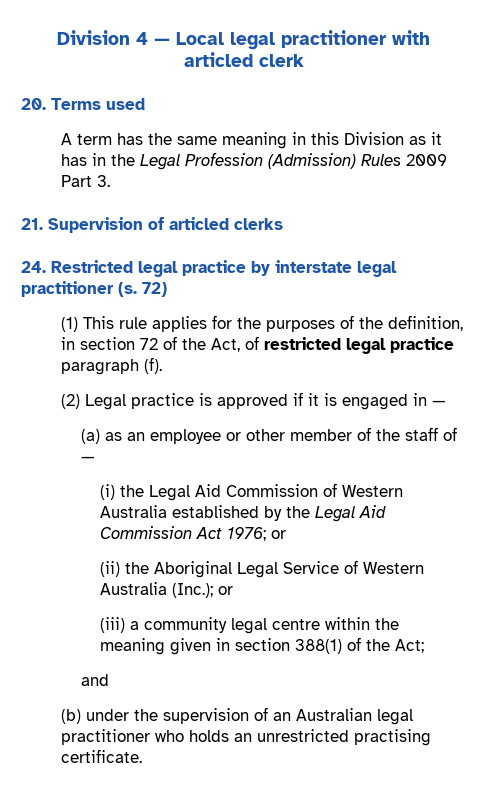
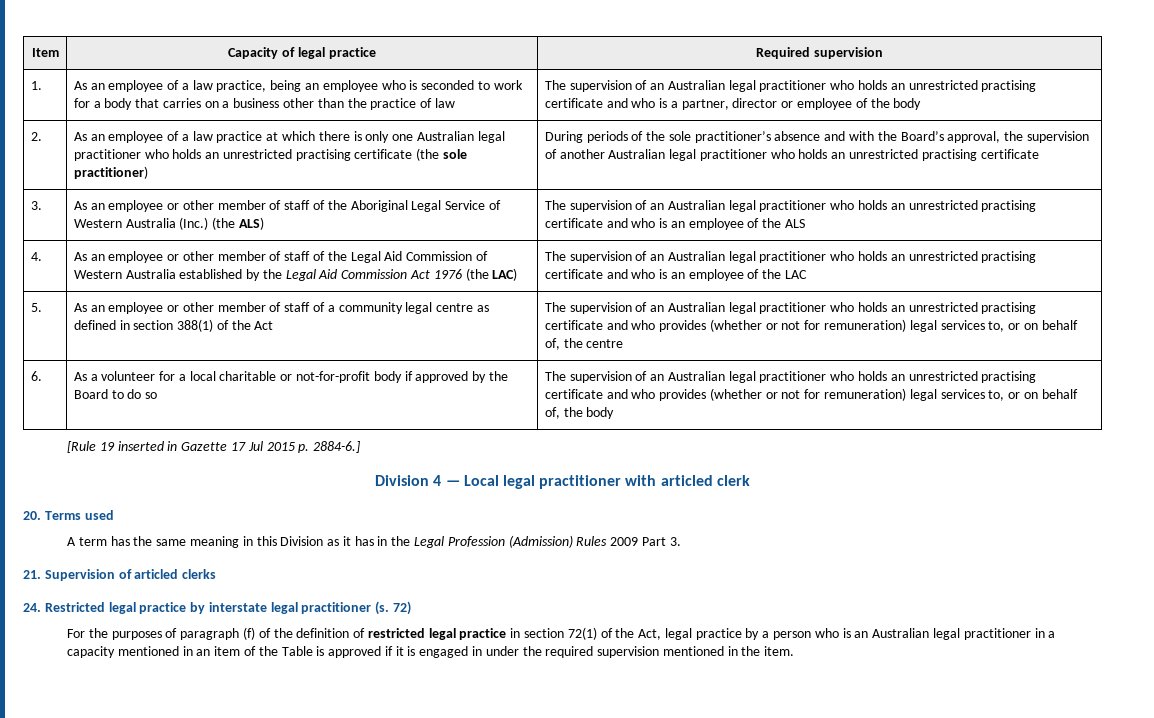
(57, 37) none -> [31,48,59,57] [228,47,376,59] [756,47,883,59] [30,81,42,90] [73,80,523,92] [73,98,455,110] [544,80,1037,92] [544,98,922,110] [30,132,42,141] [73,131,505,143] [73,148,467,161] [73,166,148,179] [544,131,1089,143] [544,149,1039,161] [30,201,42,210] [73,200,501,212] [73,217,264,230] [544,200,1037,212] [544,218,805,230] [30,252,42,261] [73,251,488,263] [73,268,518,281] [544,251,1037,263] [544,269,807,281] [30,303,42,312] [73,302,489,314] [73,319,274,332] [544,302,1037,314] [544,319,1078,332] [544,338,624,350] [30,371,42,381] [73,371,508,383] [73,389,158,399] [544,371,1037,383] [544,388,1078,401] [544,407,615,419] [67,441,361,453] Item | Capacity of legal practice | Required supervision // 1. | As an employee of a law practice, being an employee who is seconded to work for a body that carries on a business other than the practice of law | The supervision of an Australian legal practitioner who holds an unrestricted practising certificate and who is a partner, director or employee of the body // 2. | As an employee of a law practice at which there is only one Australian legal practitioner who holds an unrestricted practising certificate (the sole practitioner) | During periods of the sole practitioner’s absence and with the Board’s approval, the supervision of another Australian legal practitioner who holds an unrestricted practising certificate // 3. | As an employee or other member of staff of the Aboriginal Legal Service of Western Australia (Inc.) (the ALS) | The supervision of an Australian legal practitioner who holds an unrestricted practising certificate and who is an employee of the ALS // 4. | As an employee or other member of staff of the Legal Aid Commission of Western Australia established by the Legal Aid Commission Act 1976 (the LAC) | The supervision of an Australian legal practitioner who holds an unrestricted practising certificate and who is an employee of the LAC // 5. | As an employee or other member of staff of a community legal centre as defined in section 388(1) of the Act | The supervision of an Australian legal practitioner who holds an unrestricted practising certificate and who provides (whether or not for remuneration) legal services to, or on behalf of, the centre // 6. | As a volunteer for a local charitable or not-for-profit body if approved by the Board to do so | The supervision of an Australian legal practitioner who holds an unrestricted practising certificate and who provides (whether or not for remuneration) legal services to, or on behalf of, the body // [Rule 19 inserted in Gazette 17 Jul 2015 p. 2884-6.] //
[60,315,463,332] [60,336,240,352] (1) This rule applies for the purposes of the definition, in section 72 of the Act, -> [67,627,350,640] For the purposes of paragraph (f) of the definition
[60,357,162,375] [60,393,194,410] paragraph (f). // (2) Legal practice -> [510,627,1056,640] [67,646,313,658] in section 72(1) of the Act, legal practice by a person who is an Australian legal practitioner in a capacity mentioned in an item of the Table
[431,400,446,406] [80,427,457,444] [80,456,95,462] [100,483,404,501] [100,505,387,522] [100,526,287,541] [100,560,425,578] [100,582,234,598] [100,617,400,634] [100,637,425,655] [80,674,109,686] [60,707,413,725] [60,729,431,746] [60,749,142,763] — // (a) as an employee or other member of the staff of — // (i) the Legal Aid Commission of Western Australia established by the Legal Aid Commission Act 1976; or // (ii) the Aboriginal Legal Service of Western Australia (Inc.); or // (iii) a community legal centre within the meaning given in section 388(1) of the Act; // and // (b) under the supervision of an Australian legal practitioner who holds an unrestricted practising certificate. -> [485,646,795,658] under the required supervision mentioned in the item.

